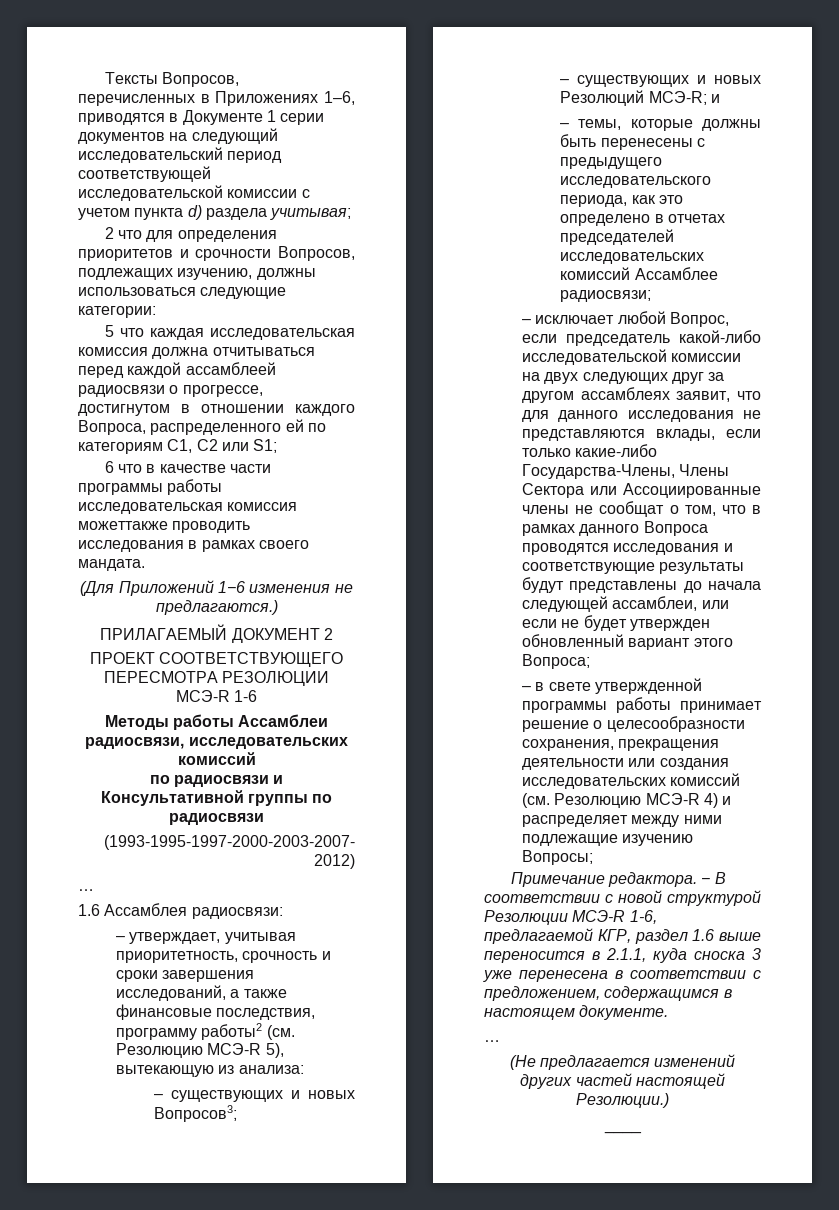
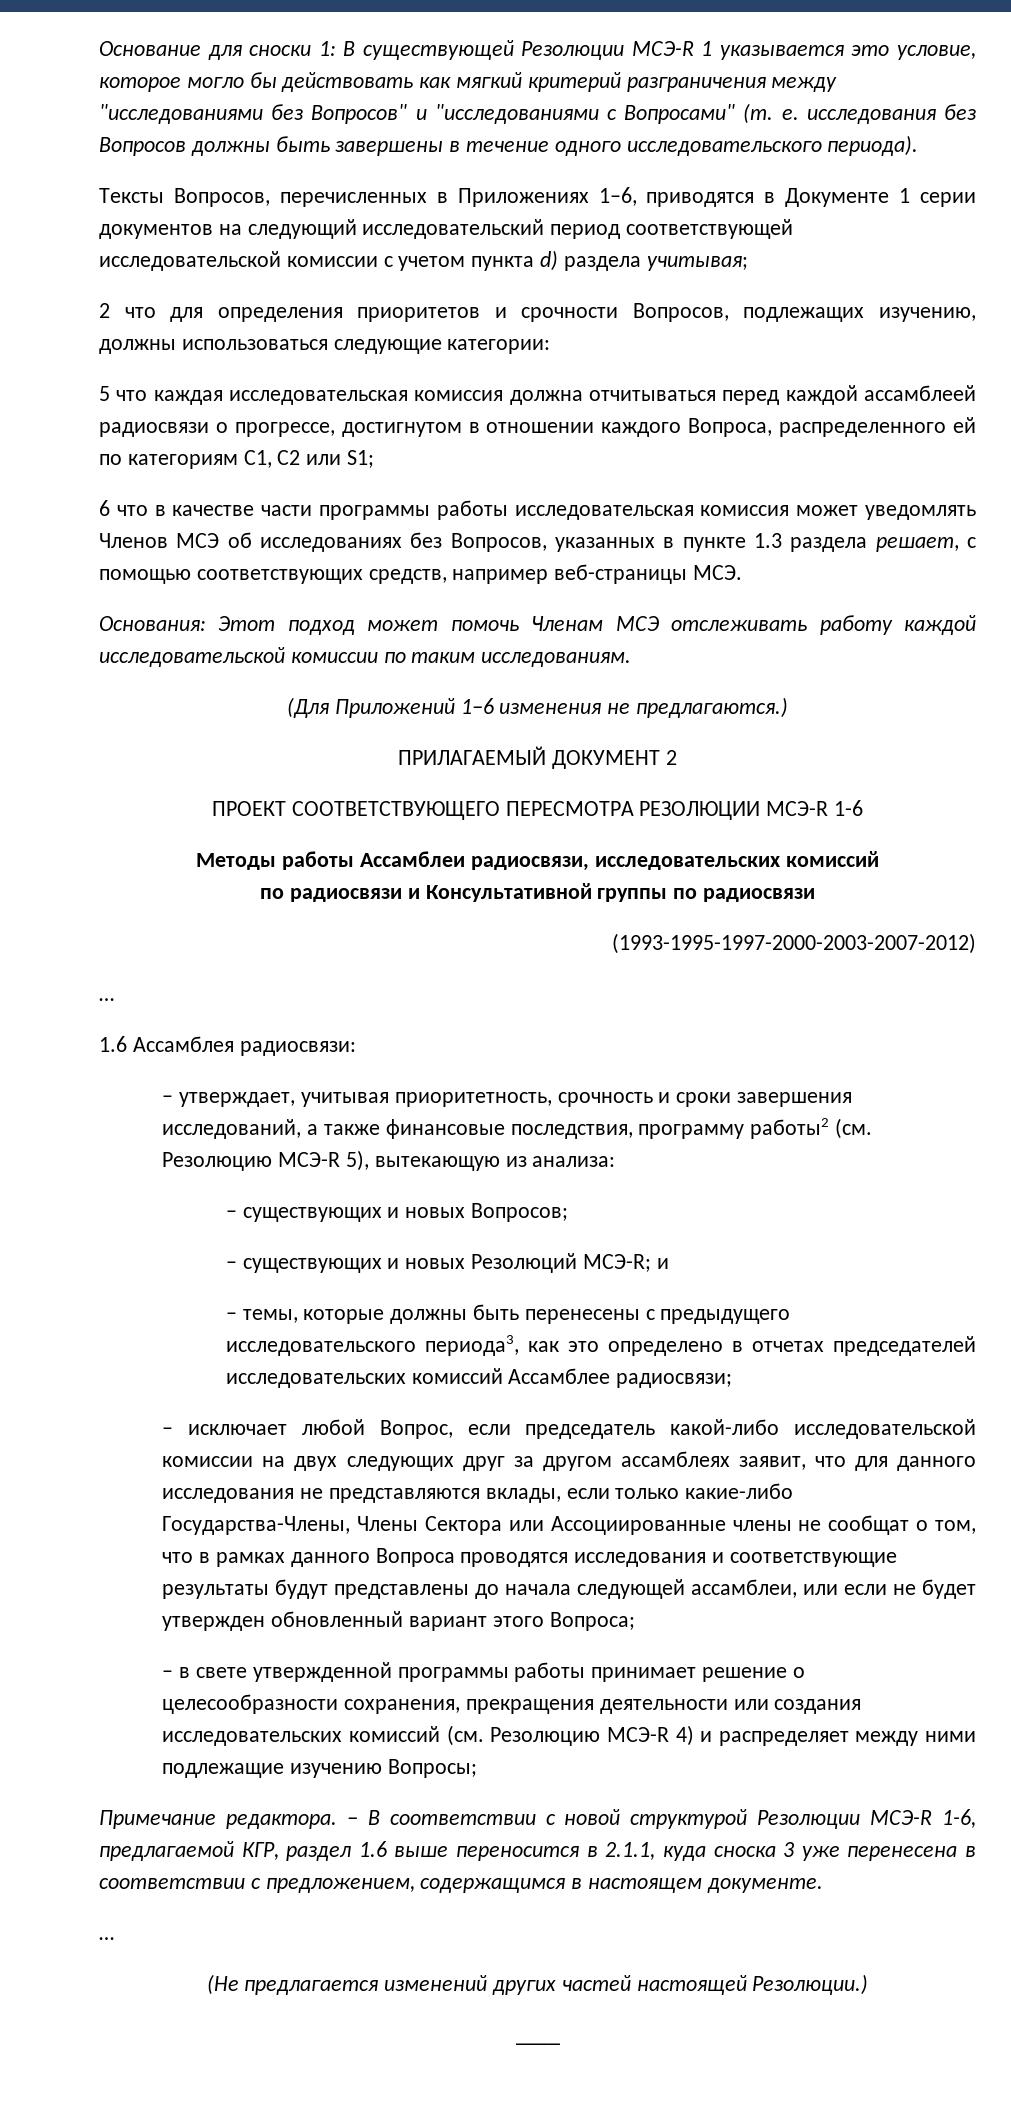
(104, 78) none -> [99,40,976,60] [99,72,838,92] [99,103,977,124] [99,135,919,156] Основание для сноски 1: В существующей Резолюции МСЭ-R 1 указывается это условие, которое могло бы действовать как мягкий критерий разграничения между "исследованиями без Вопросов" и "исследованиями с Вопросами" (т. е. исследования без Вопросов должны быть завершены в течение одного исследовательского периода). //
[78,521,251,533] [78,540,309,552] [78,559,145,571] можеттакже проводить исследования в рамках своего мандата. -> [796,505,976,520] [99,532,977,552] [99,564,743,584] [99,615,977,635] [99,647,632,667] может уведомлять Членов МСЭ об исследованиях без Вопросов, указанных в пункте 1.3 раздела решает, с помощью соответствующих средств, например веб-страницы МСЭ. // Основания: Этот подход может помочь Членам МСЭ отслеживать работу каждой исследовательской комиссии по таким исследованиям.
[154,1105,238,1122] Вопросов3; -> [470,1203,568,1222] Вопросов;
[560,195,628,207] периода, -> [424,1335,519,1356] периода3,

